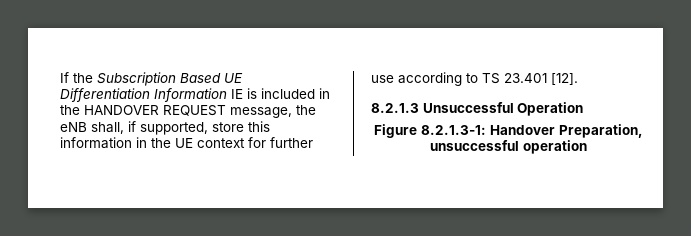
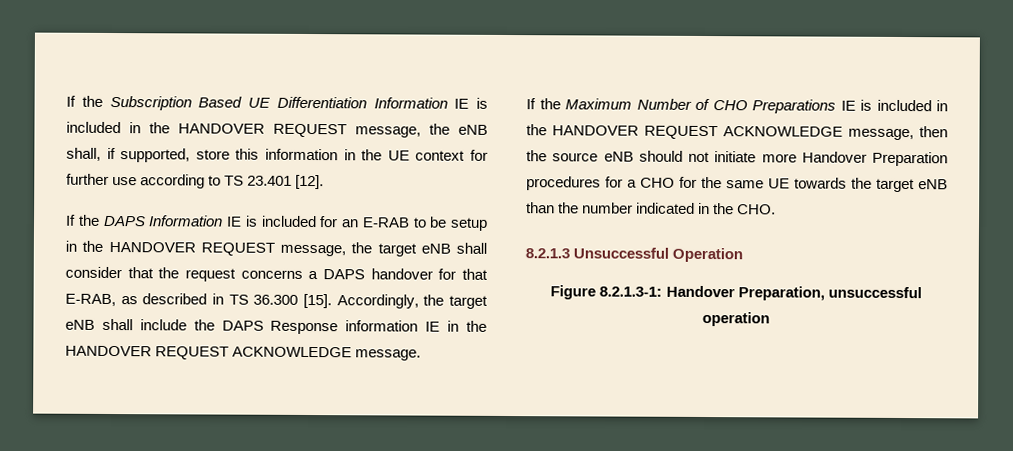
(578, 79) none -> [65,214,488,231] [65,240,487,257] [65,266,489,282] [65,293,489,309] [65,318,488,335] [65,345,422,361] [526,98,948,114] [526,124,948,141] [526,150,948,167] [526,176,948,193] [526,202,777,215] // If the DAPS Information IE is included for an E-RAB to be setup in the HANDOVER REQUEST message, the target eNB shall consider that the request concerns a DAPS handover for that E-RAB, as described in TS 36.300 [15]. Accordingly, the target eNB shall include the DAPS Response information IE in the HANDOVER REQUEST ACKNOWLEDGE message. // If the Maximum Number of CHO Preparations IE is included in the HANDOVER REQUEST ACKNOWLEDGE message, then the source eNB should not initiate more Handover Preparation procedures for a CHO for the same UE towards the target eNB than the number indicated in the CHO.

